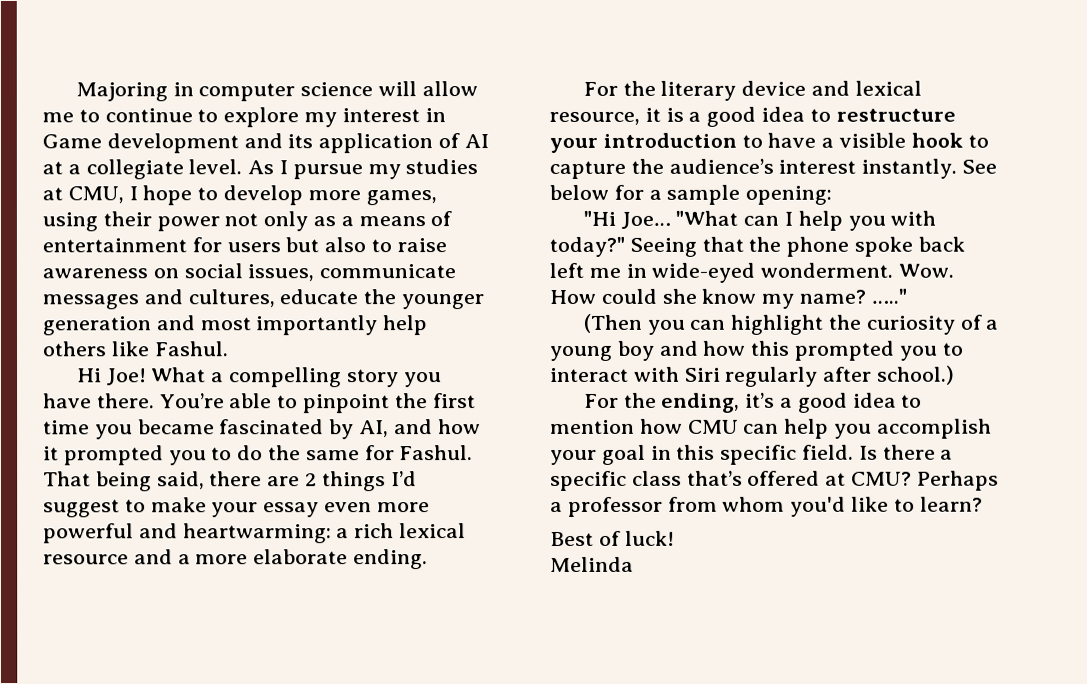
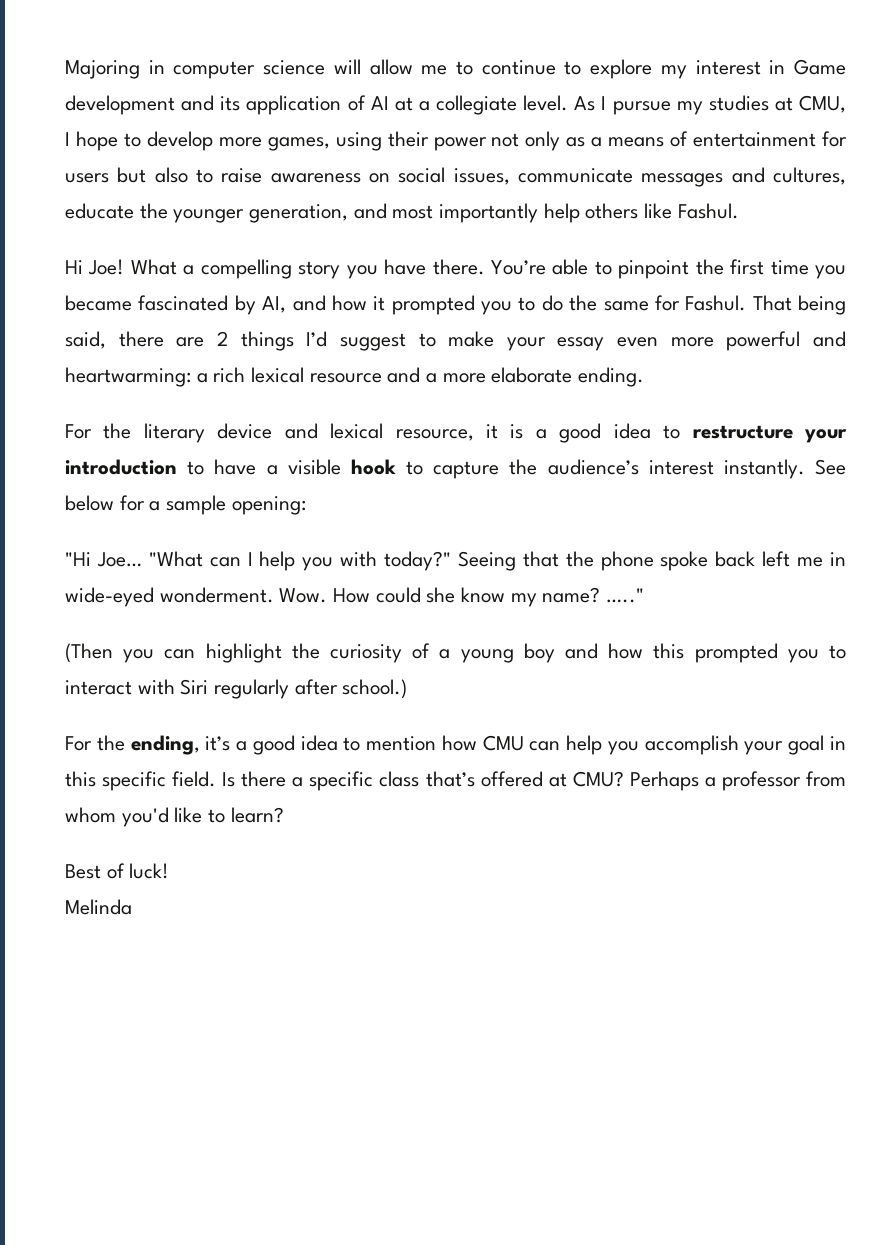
[42,316,151,336] generation -> [249,204,349,223] generation,

